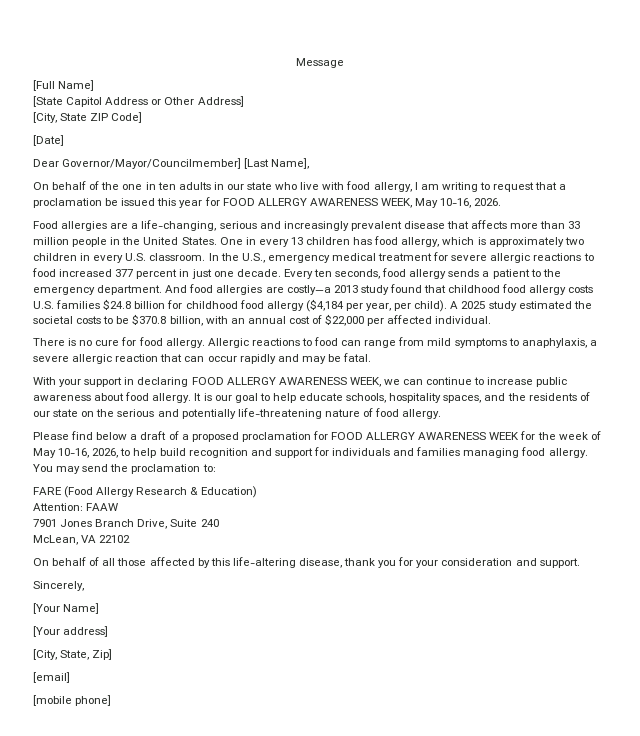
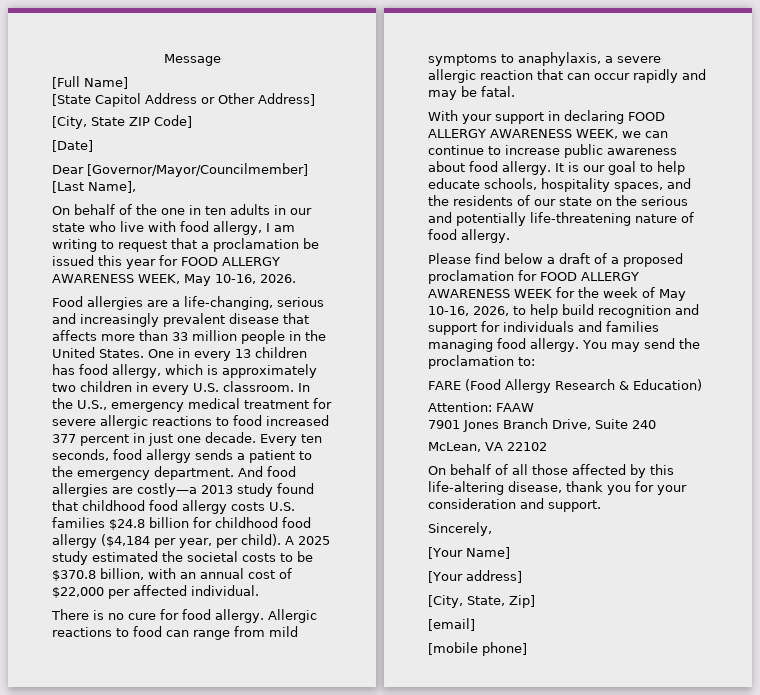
[62,158,242,169] Governor/Mayor/Councilmember] -> [87,163,308,177] [Governor/Mayor/Councilmember]

